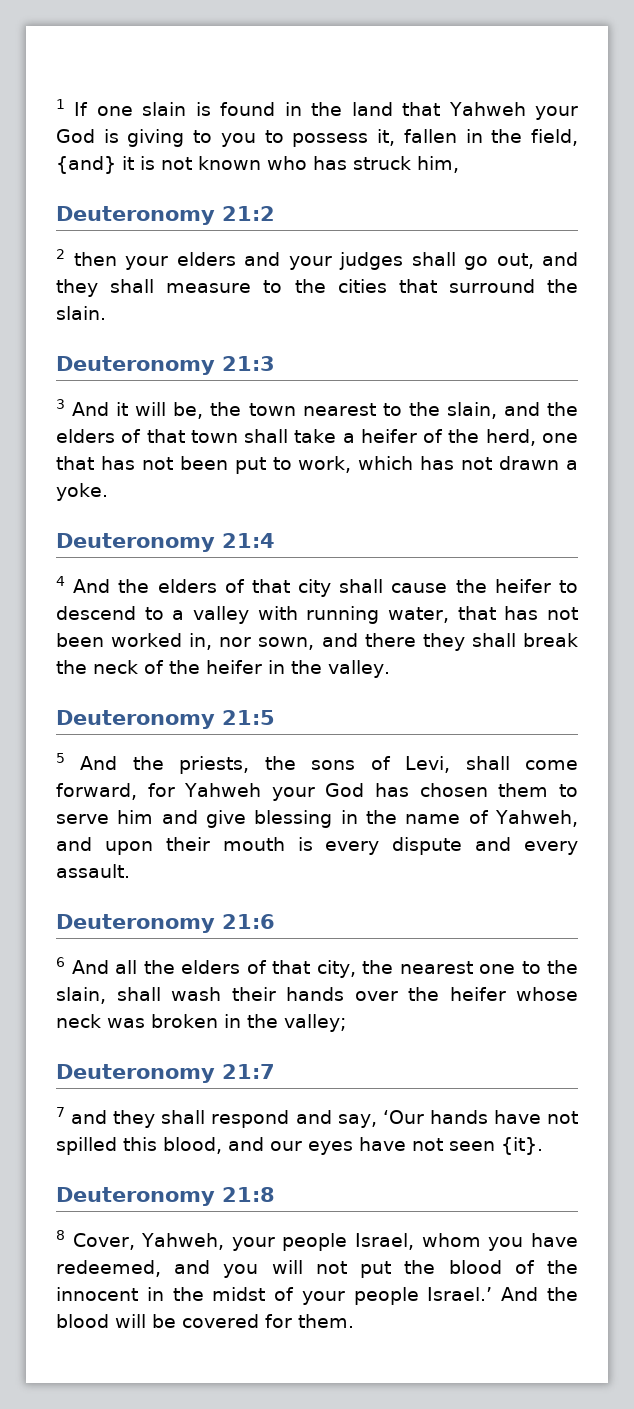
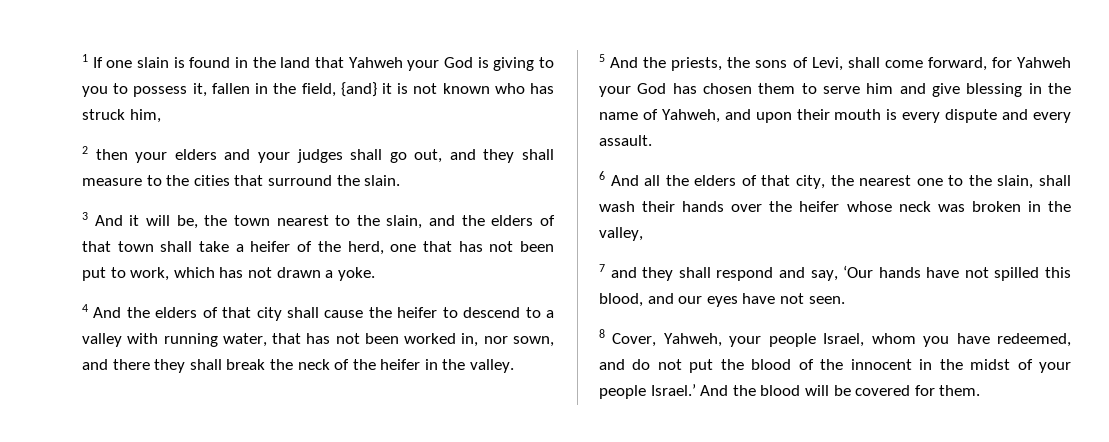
[56,206,275,225] // Deuteronomy 21:2 -> (161, 116) none
[56,356,275,375] // Deuteronomy 21:3 -> (401, 180) none
[56,533,275,552] // Deuteronomy 21:4 -> (375, 274) none
[56,710,275,729] // Deuteronomy 21:5 -> (515, 366) none
[56,914,275,933] // Deuteronomy 21:6 -> (652, 140) none
[283,1014,346,1032] [56,1064,275,1083] valley; // Deuteronomy 21:7 -> [599,227,643,241] valley,
[449,1137,543,1155] [56,1187,275,1206] seen {it}. // Deuteronomy 21:8 -> [808,296,845,304] seen.
[223,1260,303,1278] you will -> [632,359,651,370] do

